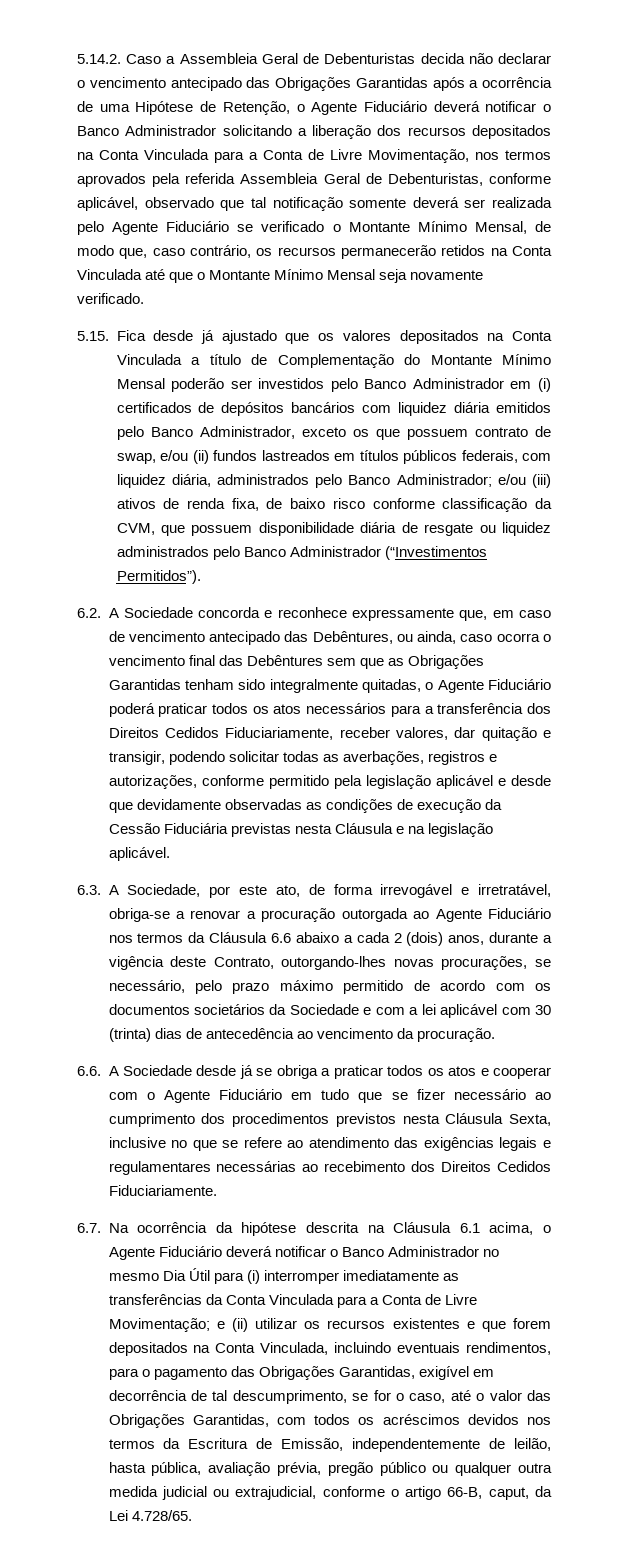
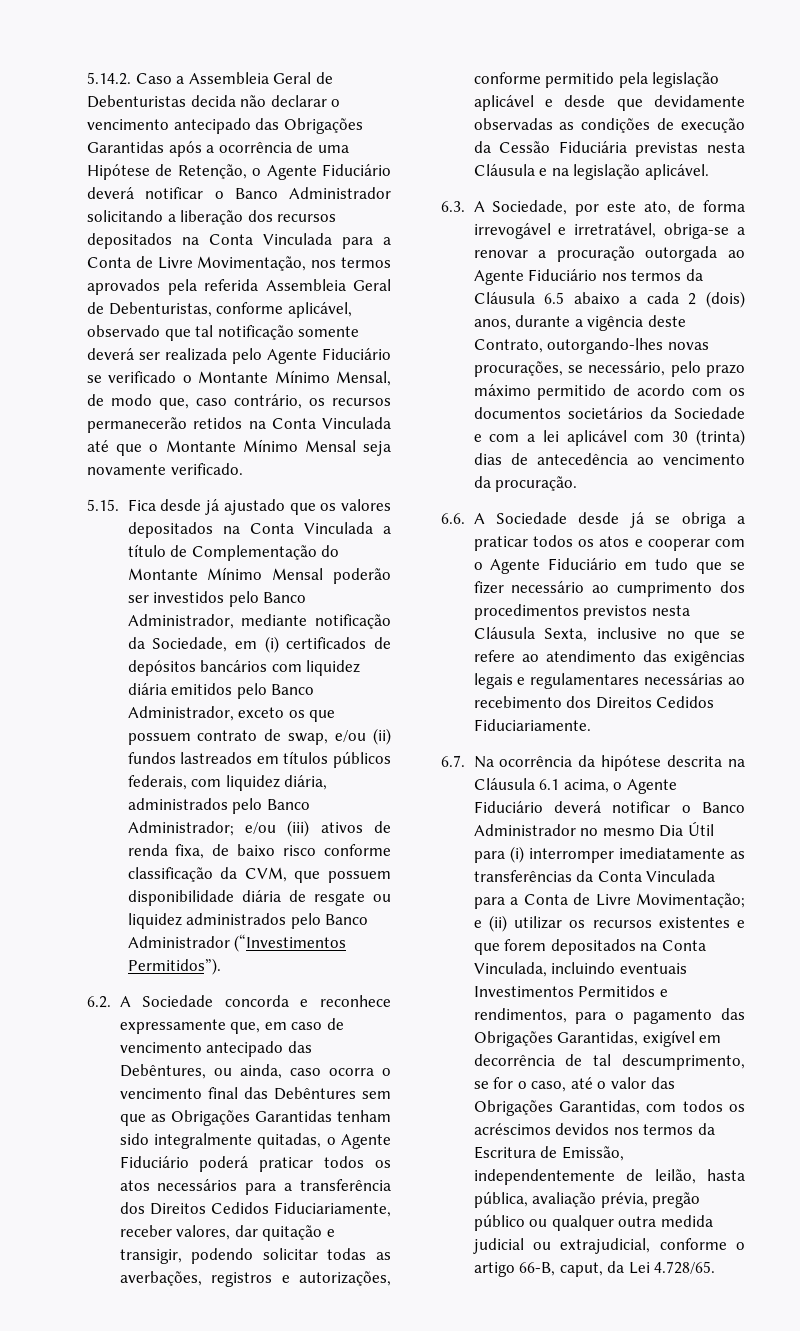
[412,378,504,389] Administrador -> [127,614,391,629] [127,637,228,652] Administrador, mediante notificação da Sociedade,
[271,933,291,943] 6.6 -> [544,292,565,304] 6.5
(461, 1347) none -> [473,985,668,997] Investimentos Permitidos e

